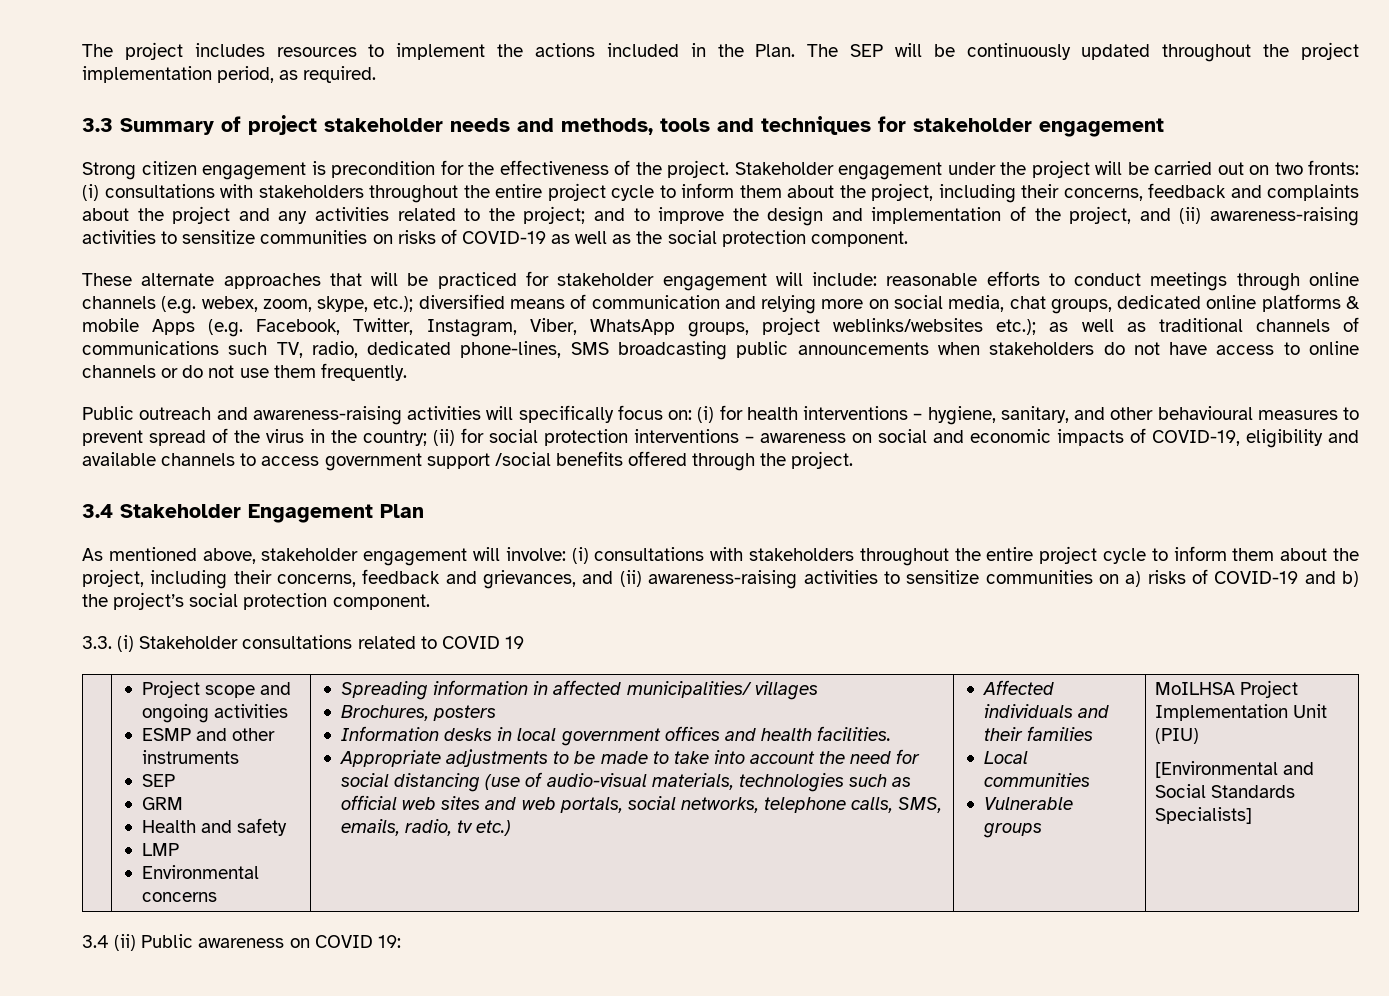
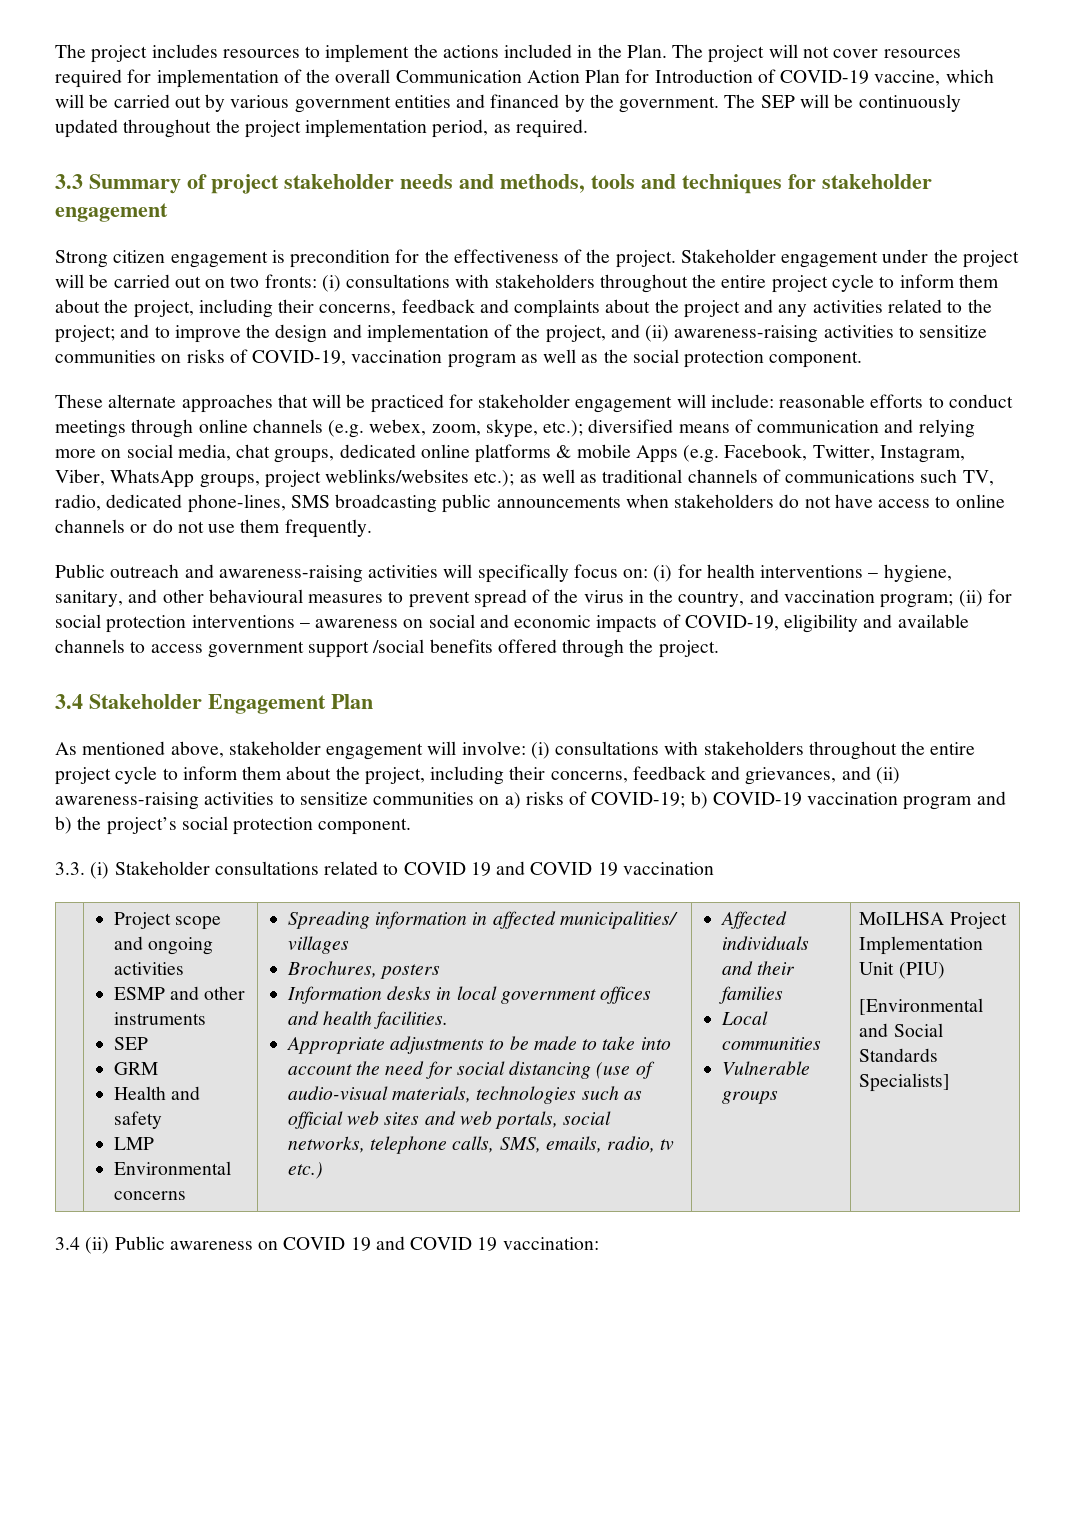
(839, 50) none -> [708,44,961,63] [55,69,994,88] [55,94,756,113] project will not cover resources required for implementation of the overall Communication Action Plan for Introduction of COVID-19 vaccine, which will be carried out by various government entities and financed by the government. The
[461,231,546,244] COVID-19 -> [252,350,517,368] COVID-19, vaccination program
[363,430,427,446] country; -> [678,589,954,608] country, and vaccination program;
[1214,571,1299,584] COVID-19 -> [591,791,973,810] COVID-19; b) COVID-19 vaccination program
(524, 642) none -> [496,861,714,876] and COVID 19 vaccination
[377,935,401,948] 19: -> [350,1236,599,1251] 19 and COVID 19 vaccination:

